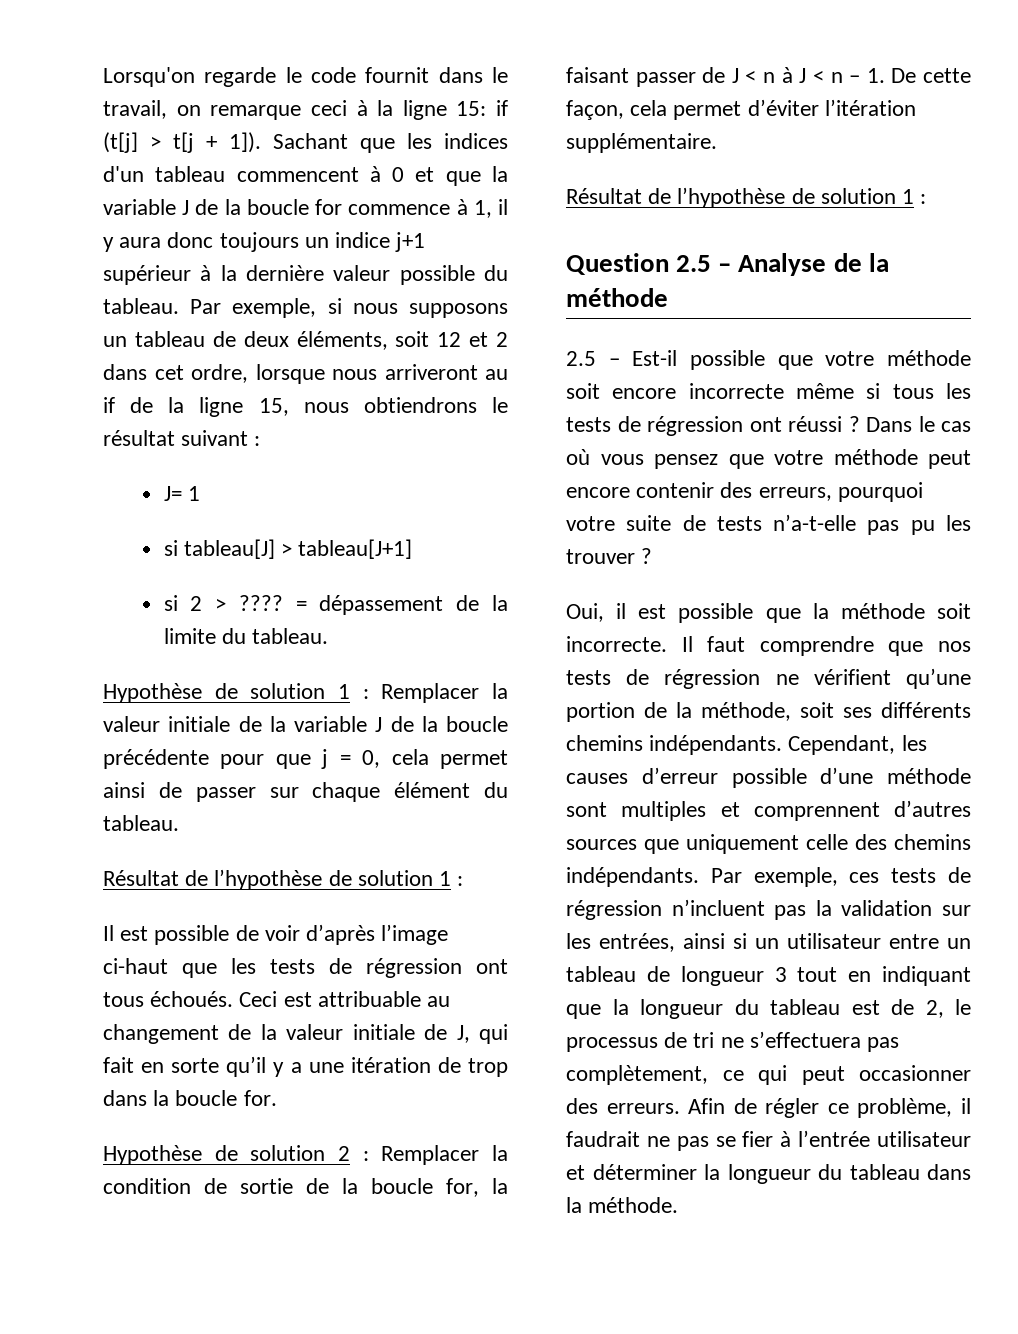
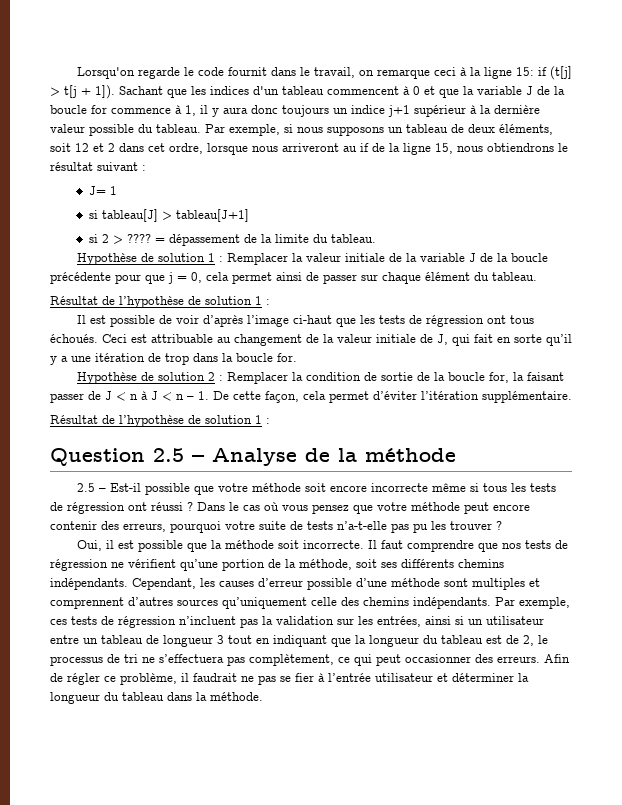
[644,834,799,854] que uniquement -> [222,597,307,609] qu’uniquement

